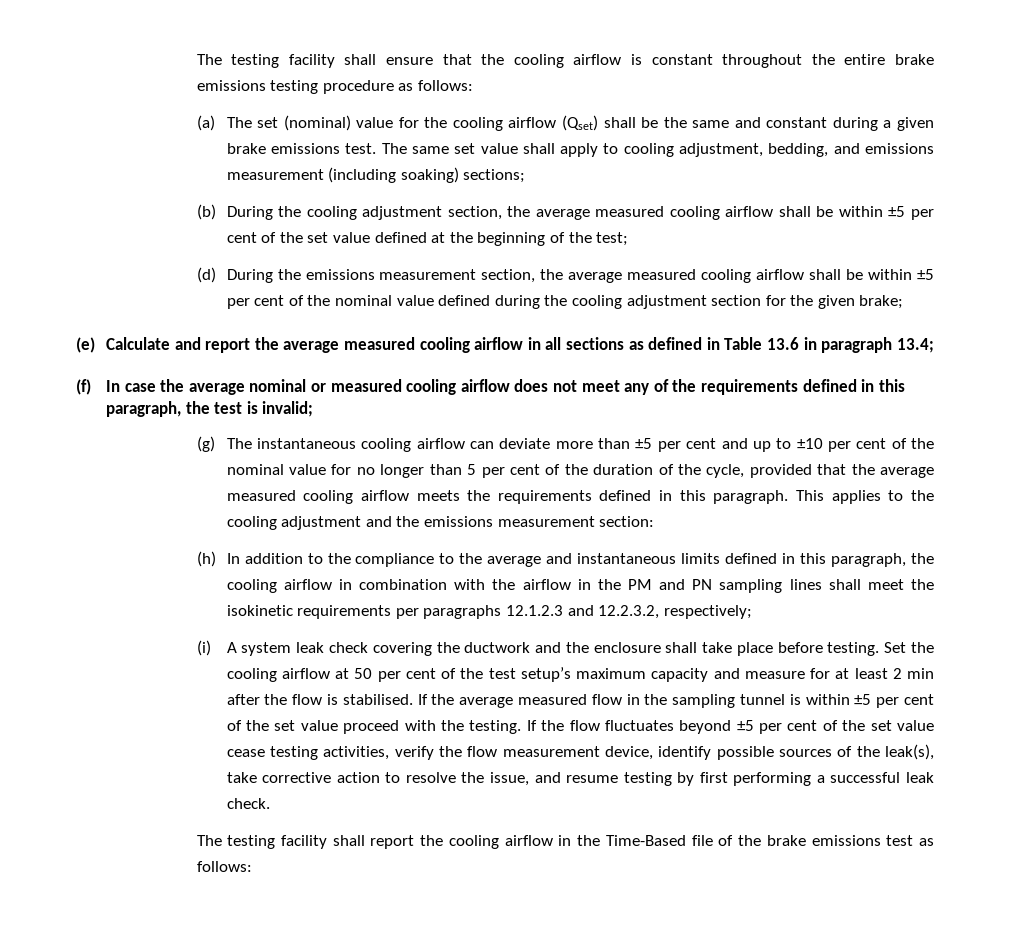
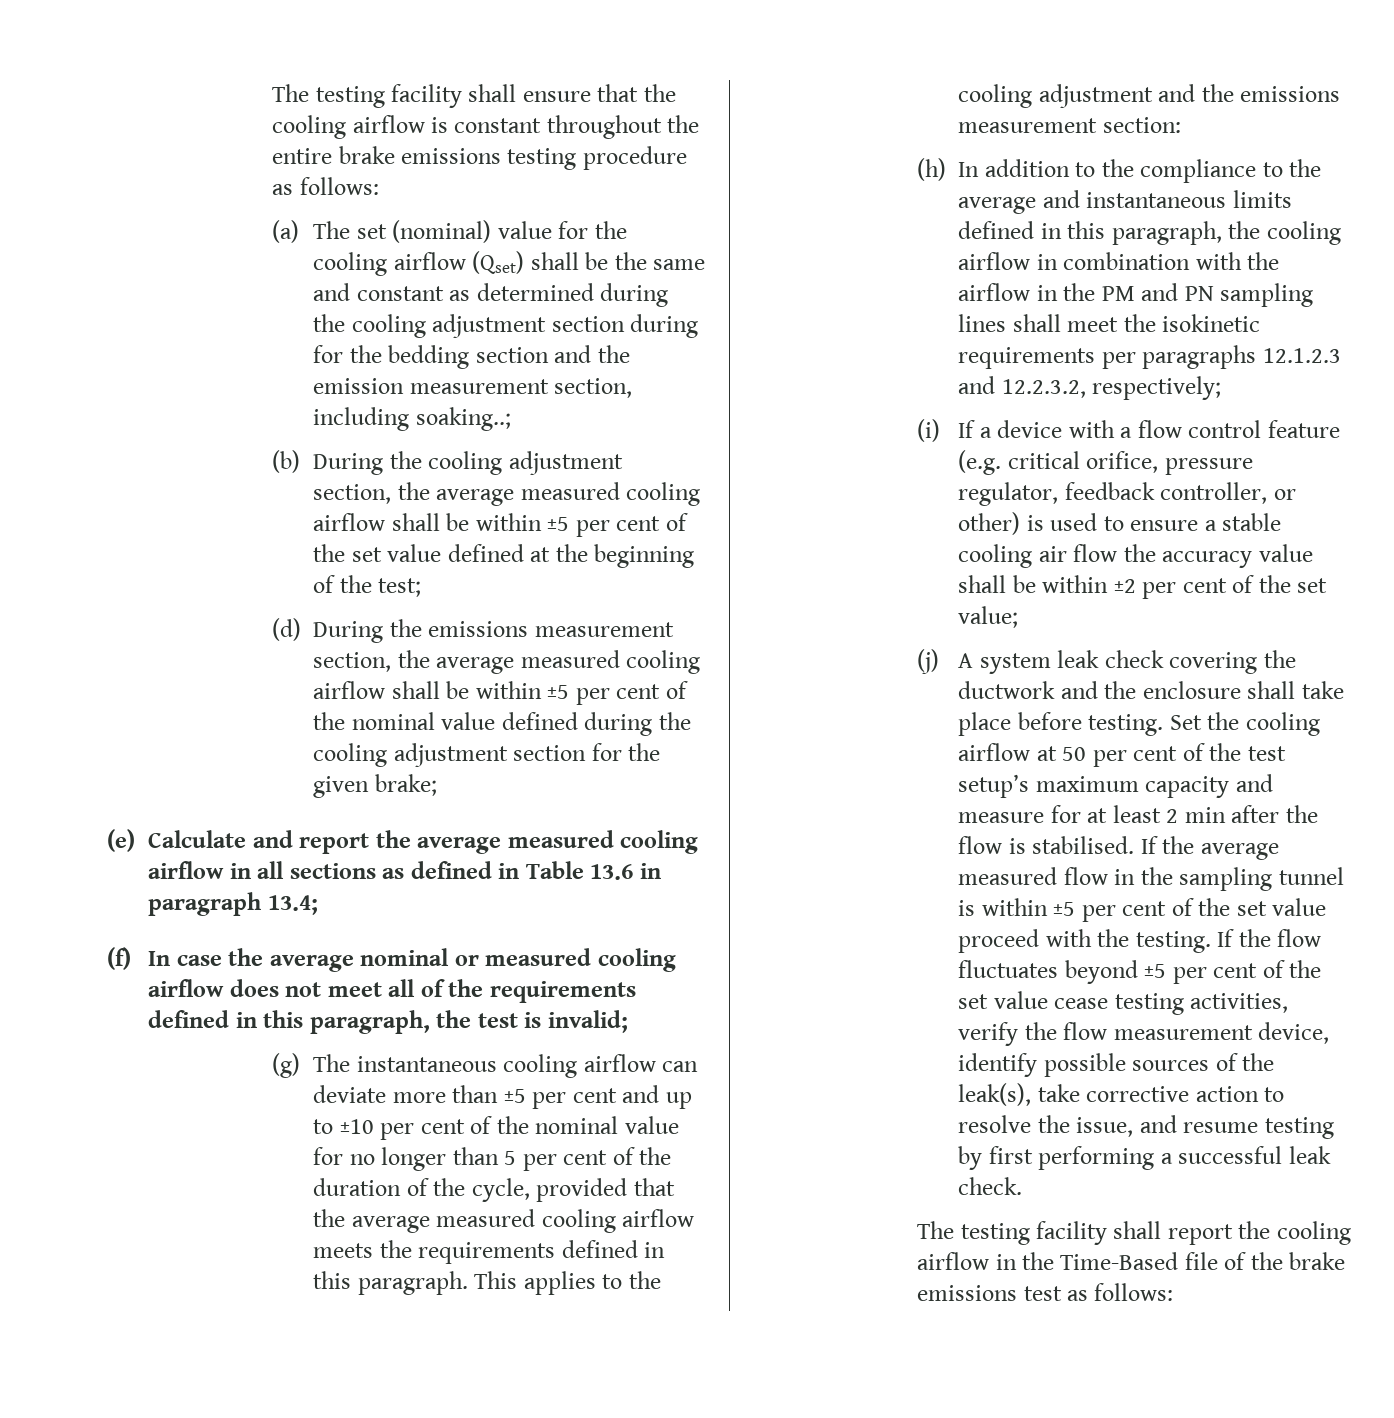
[832,117,935,131] [226,143,934,157] [226,167,526,183] during a given brake emissions test. The same set value shall apply to cooling adjustment, bedding, and emissions measurement (including soaking) sections; -> [449,283,669,307] [313,314,699,338] [313,345,630,369] [313,378,633,398] [313,407,511,431] as determined during the cooling adjustment section during for the bedding section and the emission measurement section, including soaking..;
[624,383,650,395] any -> [388,979,416,997] all
(211, 648) none -> [958,420,1340,438] [958,450,1253,475] [958,482,1296,506] [958,512,1282,535] [958,544,1313,568] [958,575,1328,599] [958,606,1019,628] [917,649,940,674] If a device with a flow control feature (e.g. critical orifice, pressure regulator, feedback controller, or other) is used to ensure a stable cooling air flow the accuracy value shall be within ±2 per cent of the set value; // (j)

